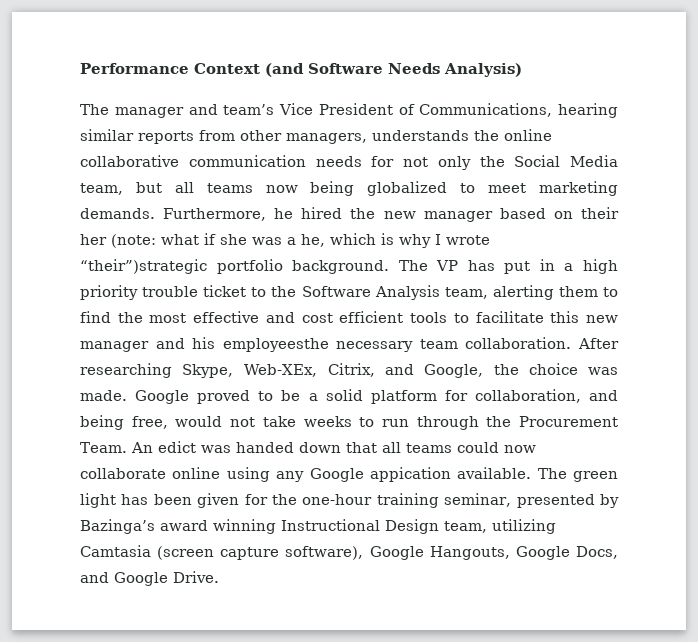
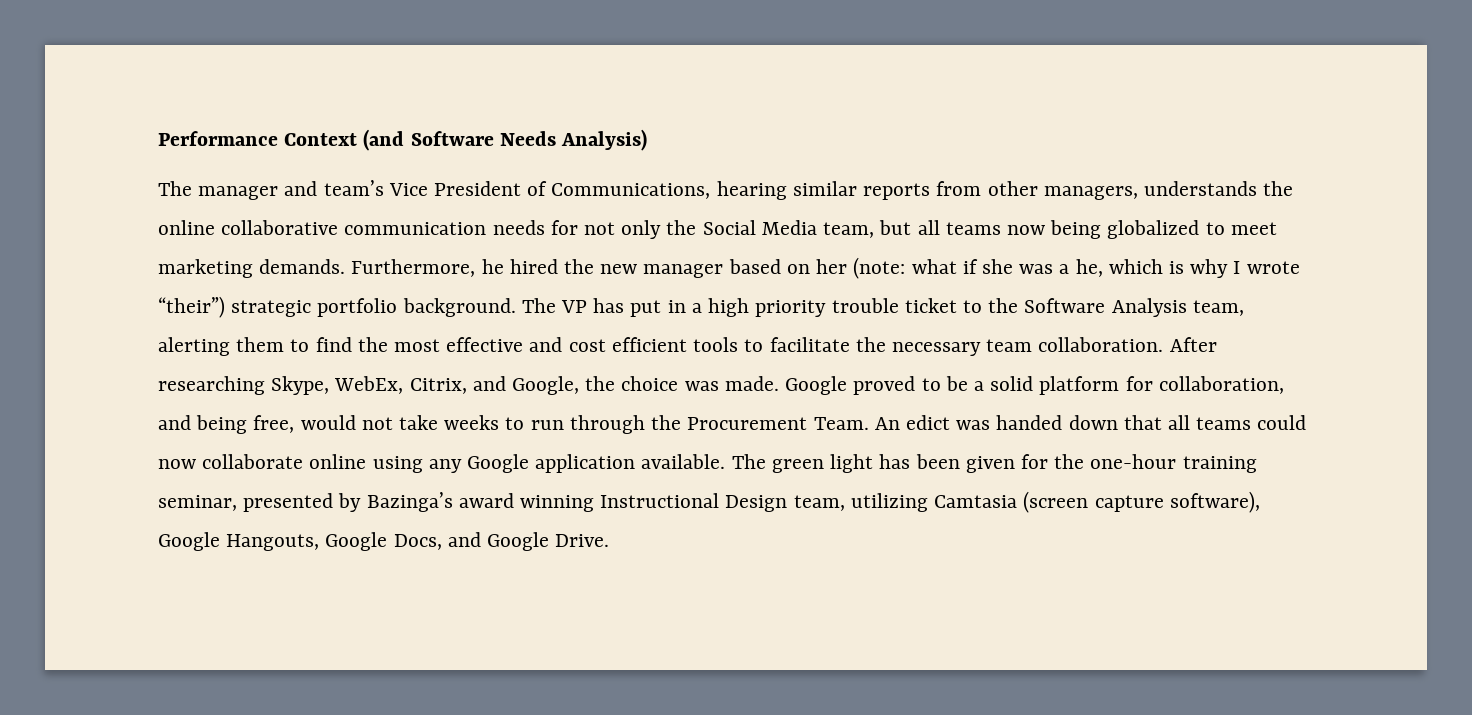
[580,207,619,219] their -> (810, 269) none
[80,259,207,274] “their”)strategic -> [158,296,312,318] “their”) strategic
[550,311,619,323] [80,337,329,352] this new manager and his employeesthe -> [855,337,886,352] the
[243,364,318,377] Web-XEx, -> [334,376,404,394] WebEx,
[369,467,451,482] appication -> [535,454,636,473] application

